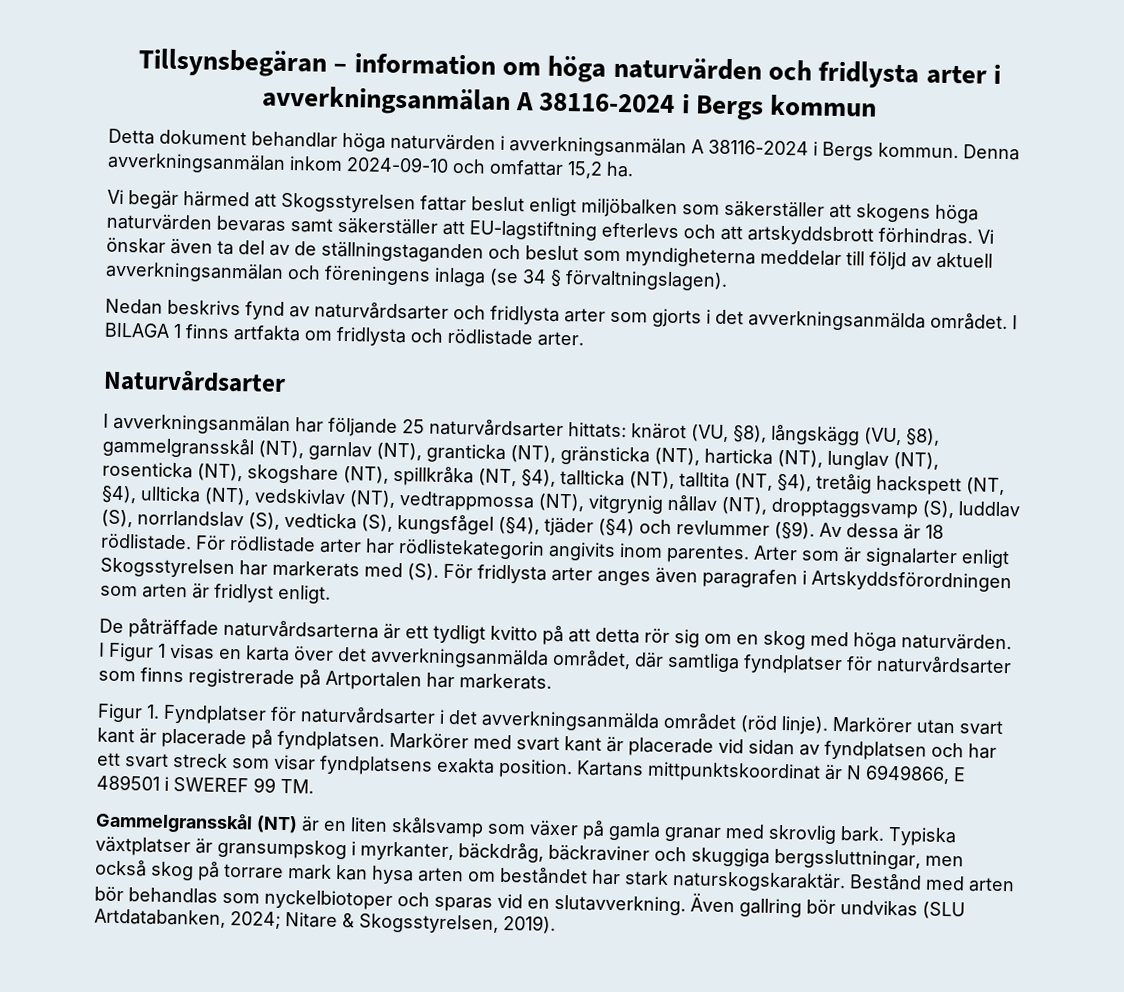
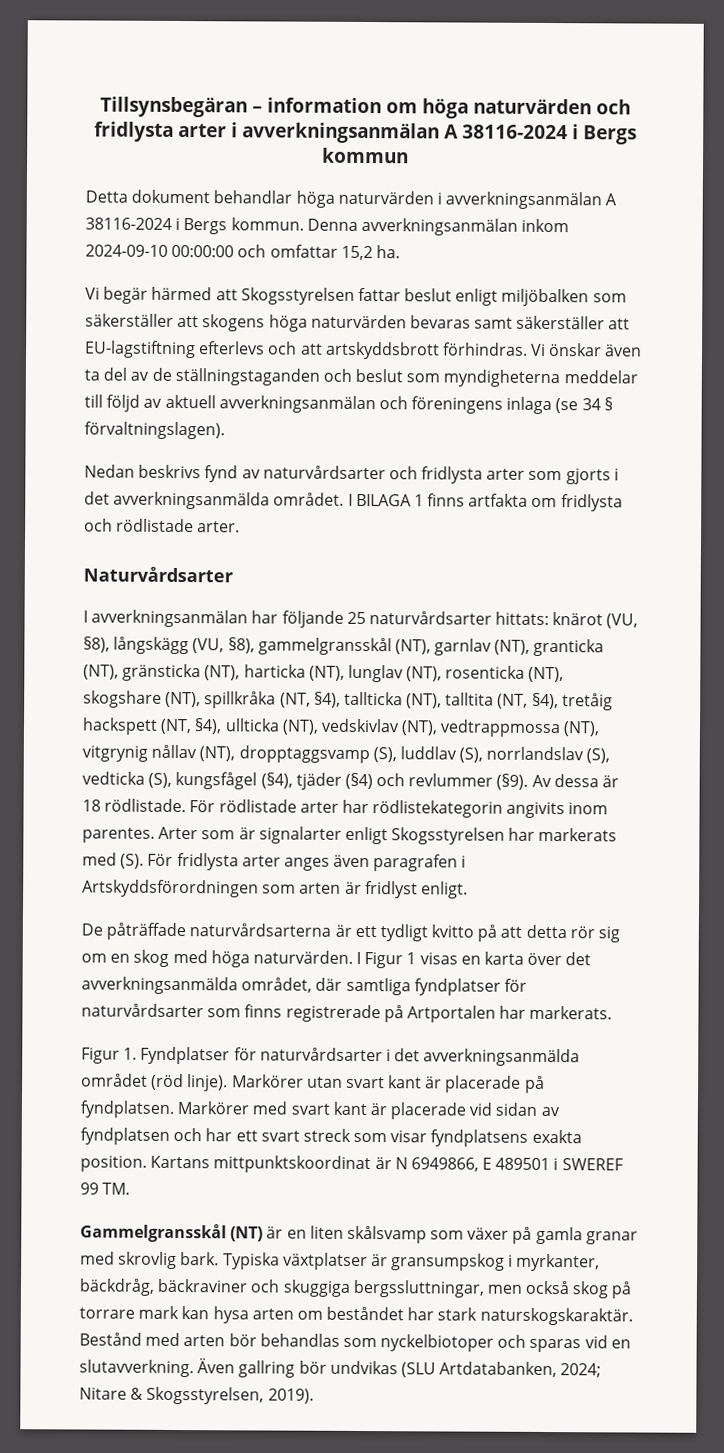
(449, 164) none -> [171,244,235,258] 00:00:00

